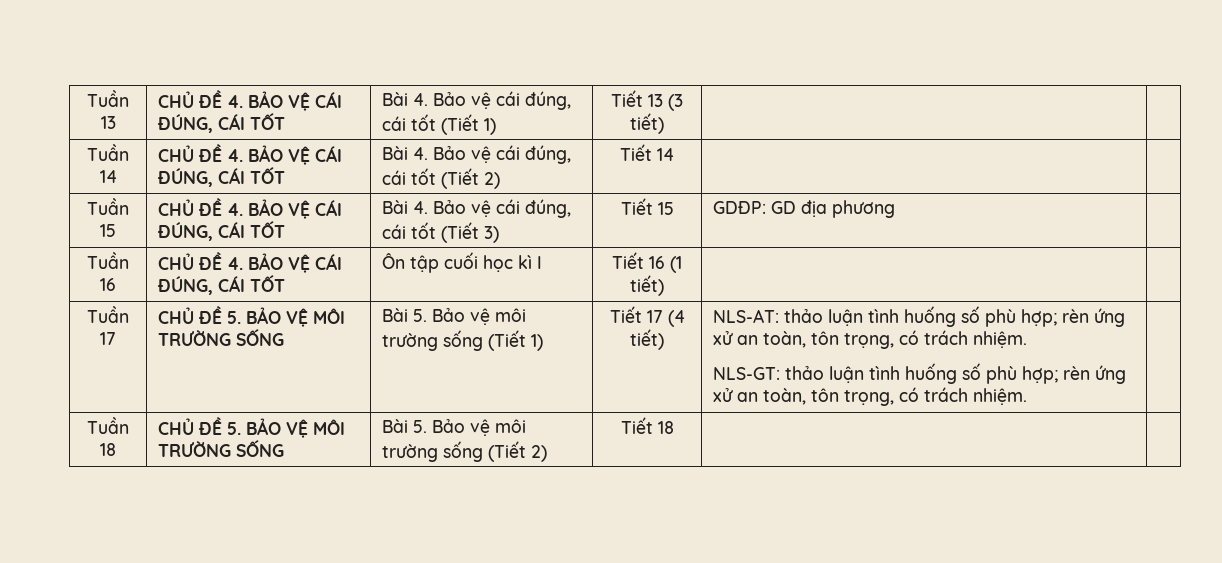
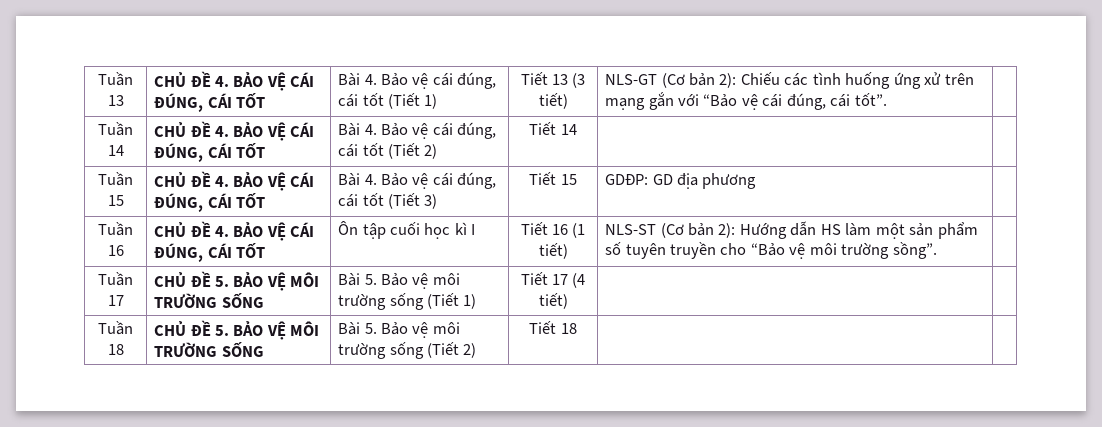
(664, 123) none -> [605,72,974,89] [605,92,887,110] NLS-GT (Cơ bản 2): Chiếu các tình huống ứng xử trên mạng gắn với “Bảo vệ cái đúng, cái tốt”.
(664, 285) none -> [605,221,978,239] [605,242,937,259] NLS-ST (Cơ bản 2): Hướng dẫn HS làm một sản phẩm số tuyên truyền cho “Bảo vệ môi trường sồng”.
[712,306,1125,327] [712,330,1027,349] [712,363,1126,384] [712,387,1027,406] NLS-AT: thảo luận tình huống số phù hợp; rèn ứng xử an toàn, tôn trọng, có trách nhiệm. // NLS-GT: thảo luận tình huống số phù hợp; rèn ứng xử an toàn, tôn trọng, có trách nhiệm. -> (568, 301) none

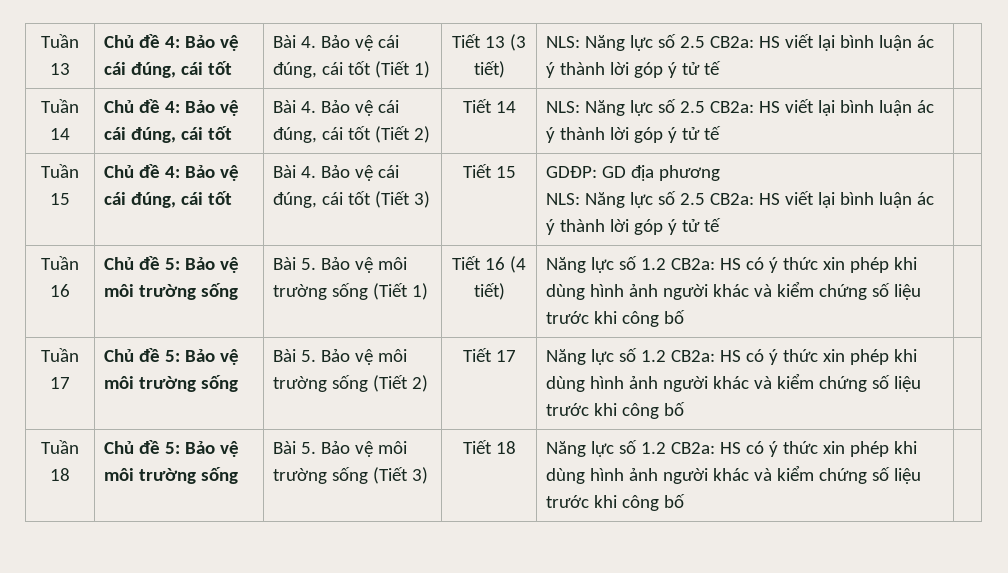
[154,71,315,91] [154,93,265,112] CHỦ ĐỀ 4. BẢO VỆ CÁI ĐÚNG, CÁI TỐT -> [103,34,239,51] [103,61,232,78] Chủ đề 4: Bảo vệ cái đúng, cái tốt
[605,72,974,89] [605,92,887,110] [98,122,133,136] [107,145,124,156] [154,121,315,141] [154,143,265,162] NLS-GT (Cơ bản 2): Chiếu các tình huống ứng xử trên mạng gắn với “Bảo vệ cái đúng, cái tốt”. | // Tuần 14 | CHỦ ĐỀ 4. BẢO VỆ CÁI ĐÚNG, CÁI TỐT -> [545,34,934,51] [545,61,721,78] [41,99,79,113] [50,128,70,140] [103,99,239,116] [103,126,232,143] NLS: Năng lực số 2.5 CB2a: HS viết lại bình luận ác ý thành lời góp ý tử tế | // Tuần 14 | Chủ đề 4: Bảo vệ cái đúng, cái tốt
[98,172,133,186] [107,195,124,206] [154,171,315,191] [154,193,265,212] | // Tuần 15 | CHỦ ĐỀ 4. BẢO VỆ CÁI ĐÚNG, CÁI TỐT -> [545,99,934,116] [545,126,721,143] [41,164,79,178] [50,193,70,205] [103,164,239,181] [103,191,232,208] NLS: Năng lực số 2.5 CB2a: HS viết lại bình luận ác ý thành lời góp ý tử tế | // Tuần 15 | Chủ đề 4: Bảo vệ cái đúng, cái tốt
[98,222,133,236] [107,245,124,256] [154,221,315,241] [154,243,265,262] [338,221,476,239] [520,222,586,238] [538,243,568,259] [605,221,978,239] [605,242,937,259] [98,272,133,286] [107,295,124,306] [154,271,320,291] [154,293,264,308] | // Tuần 16 | CHỦ ĐỀ 4. BẢO VỆ CÁI ĐÚNG, CÁI TỐT | Ôn tập cuối học kì I | Tiết 16 (1 tiết) | NLS-ST (Cơ bản 2): Hướng dẫn HS làm một sản phẩm số tuyên truyền cho “Bảo vệ môi trường sồng”. | // Tuần 17 | CHỦ ĐỀ 5. BẢO VỆ MÔI TRƯỜNG SỐNG -> [545,191,934,208] [545,218,721,235] [41,256,79,270] [50,284,70,297] [103,256,239,273] [103,283,238,300] // NLS: Năng lực số 2.5 CB2a: HS viết lại bình luận ác ý thành lời góp ý tử tế | // Tuần 16 | Chủ đề 5: Bảo vệ môi trường sống
[552,274,568,285] 17 -> [485,257,505,270] 16
[98,321,133,335] [107,344,124,355] [154,320,320,340] [154,342,264,357] | // Tuần 18 | CHỦ ĐỀ 5. BẢO VỆ MÔI TRƯỜNG SỐNG -> [545,256,917,273] [545,281,921,300] [545,310,685,327] [41,348,79,362] [50,377,70,389] [103,348,239,365] [103,375,238,392] Năng lực số 1.2 CB2a: HS có ý thức xin phép khi dùng hình ảnh người khác và kiểm chứng số liệu trước khi công bố | // Tuần 17 | Chủ đề 5: Bảo vệ môi trường sống
[560,323,577,334] 18 | -> [495,350,516,362] [545,348,917,365] [545,373,921,392] [545,402,685,419] [41,440,79,454] [50,468,70,481] [103,440,239,457] [103,467,238,484] [272,441,407,457] [272,467,428,484] [462,440,516,454] [545,440,917,457] [545,465,921,484] [545,494,685,511] 17 | Năng lực số 1.2 CB2a: HS có ý thức xin phép khi dùng hình ảnh người khác và kiểm chứng số liệu trước khi công bố | // Tuần 18 | Chủ đề 5: Bảo vệ môi trường sống | Bài 5. Bảo vệ môi trường sống (Tiết 3) | Tiết 18 | Năng lực số 1.2 CB2a: HS có ý thức xin phép khi dùng hình ảnh người khác và kiểm chứng số liệu trước khi công bố

